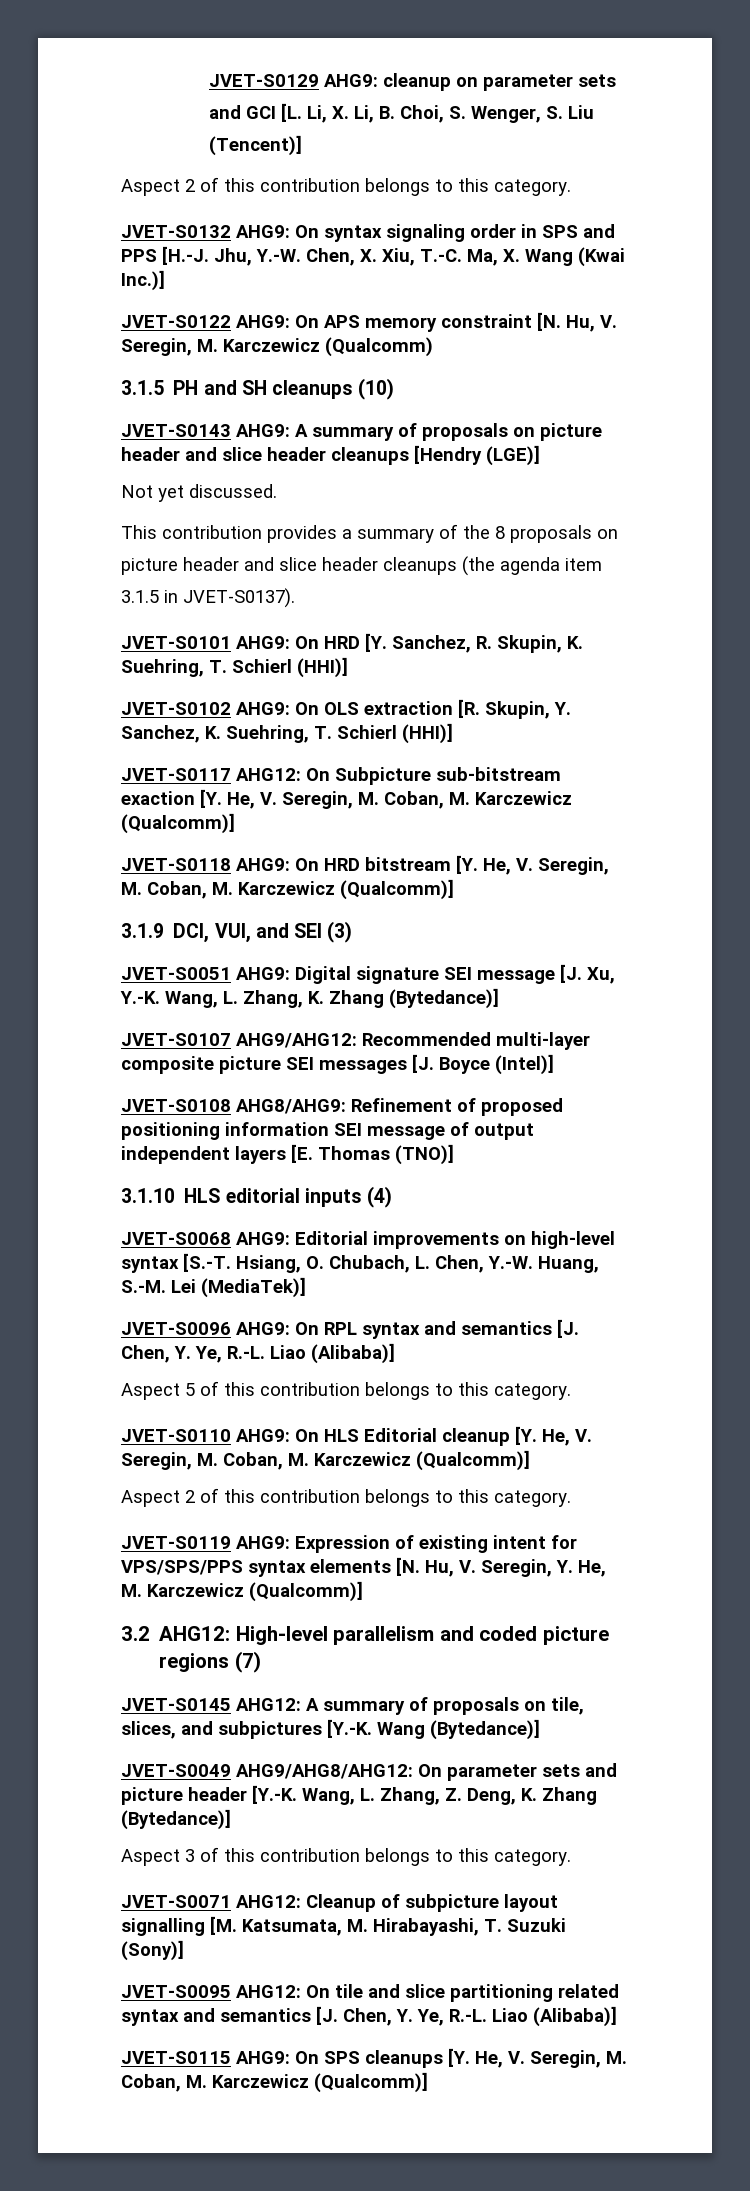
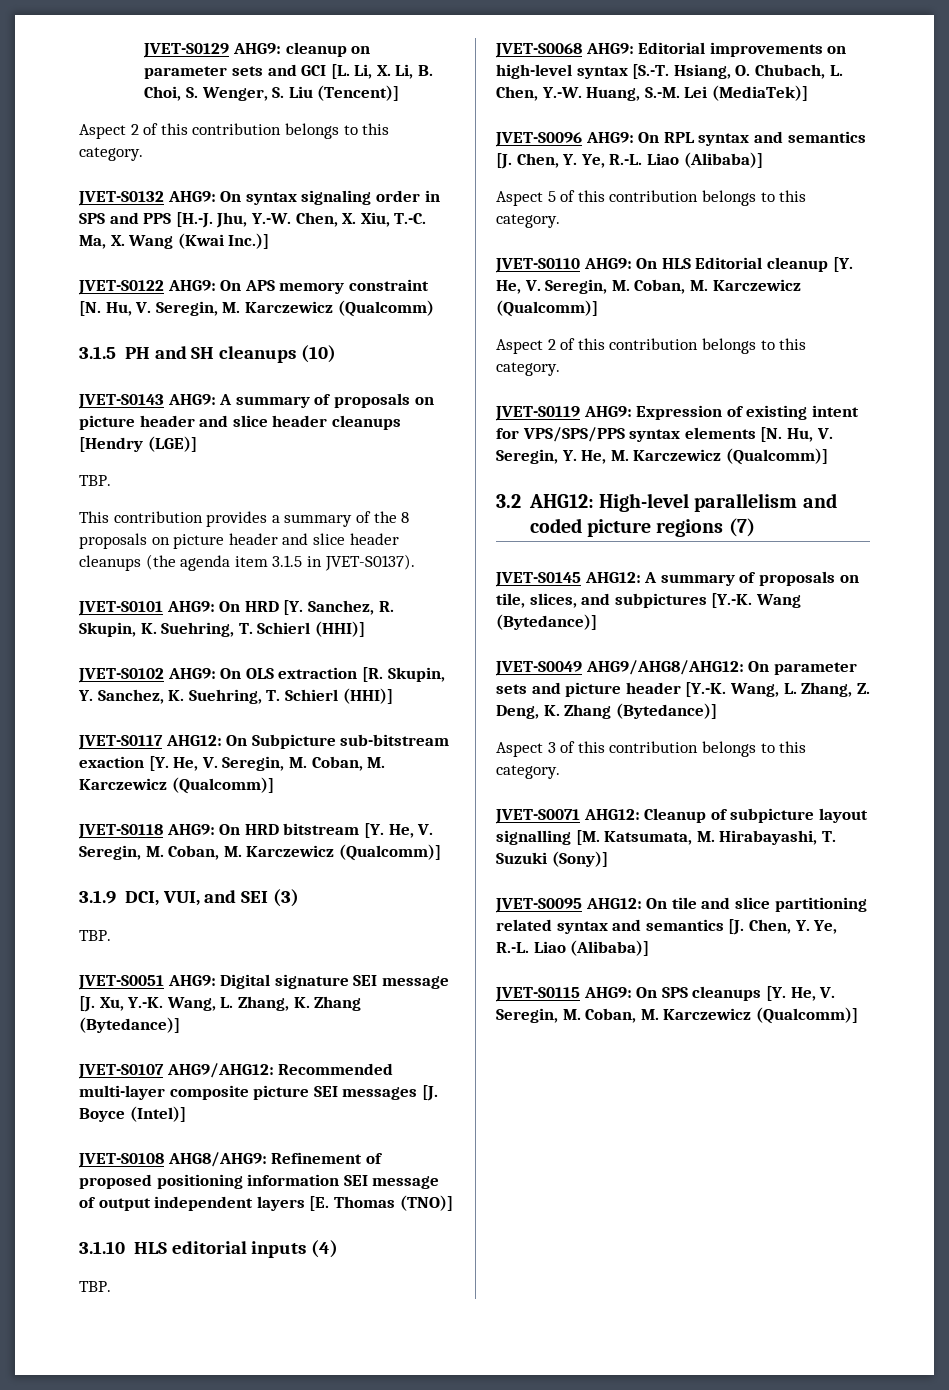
[121,484,277,502] Not yet discussed. -> [79,475,111,486] TBP.
(353, 932) none -> [79,930,111,941] // TBP.
(393, 1197) none -> [79,1281,111,1292] // TBP.

